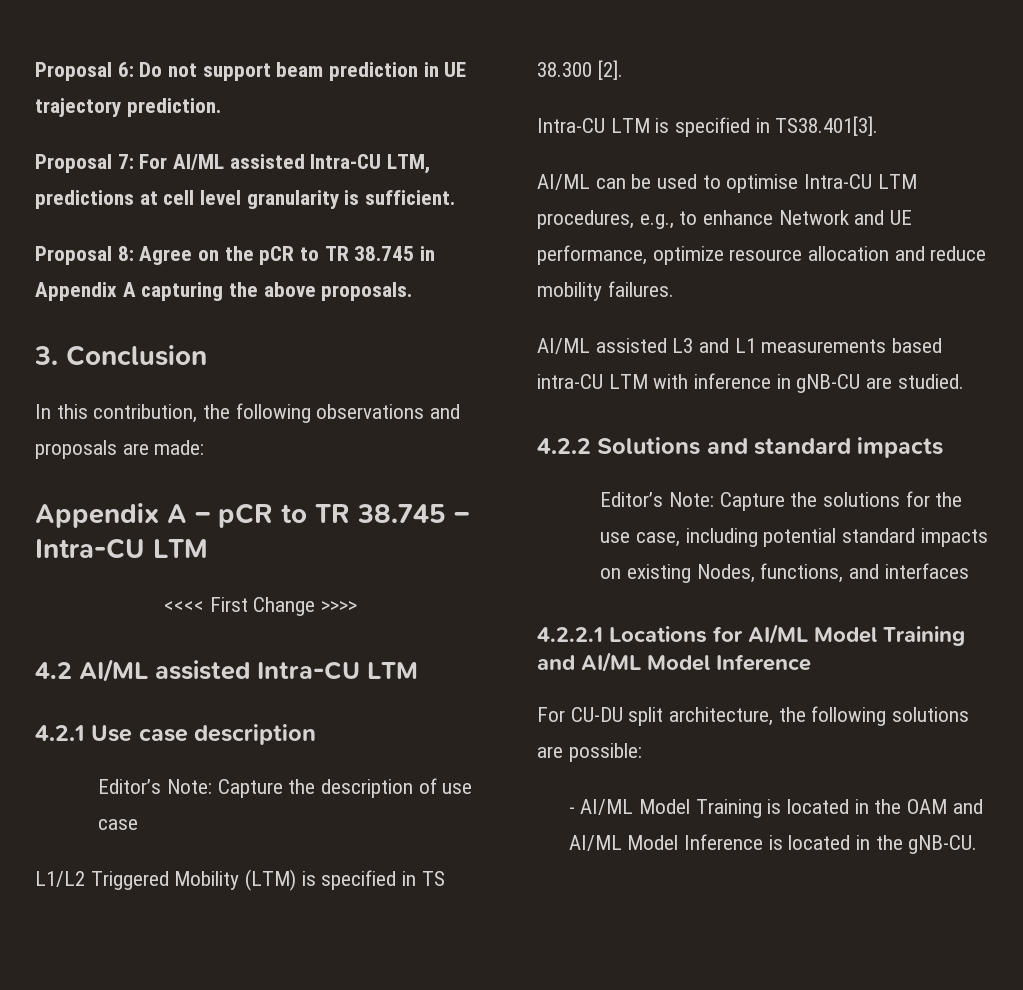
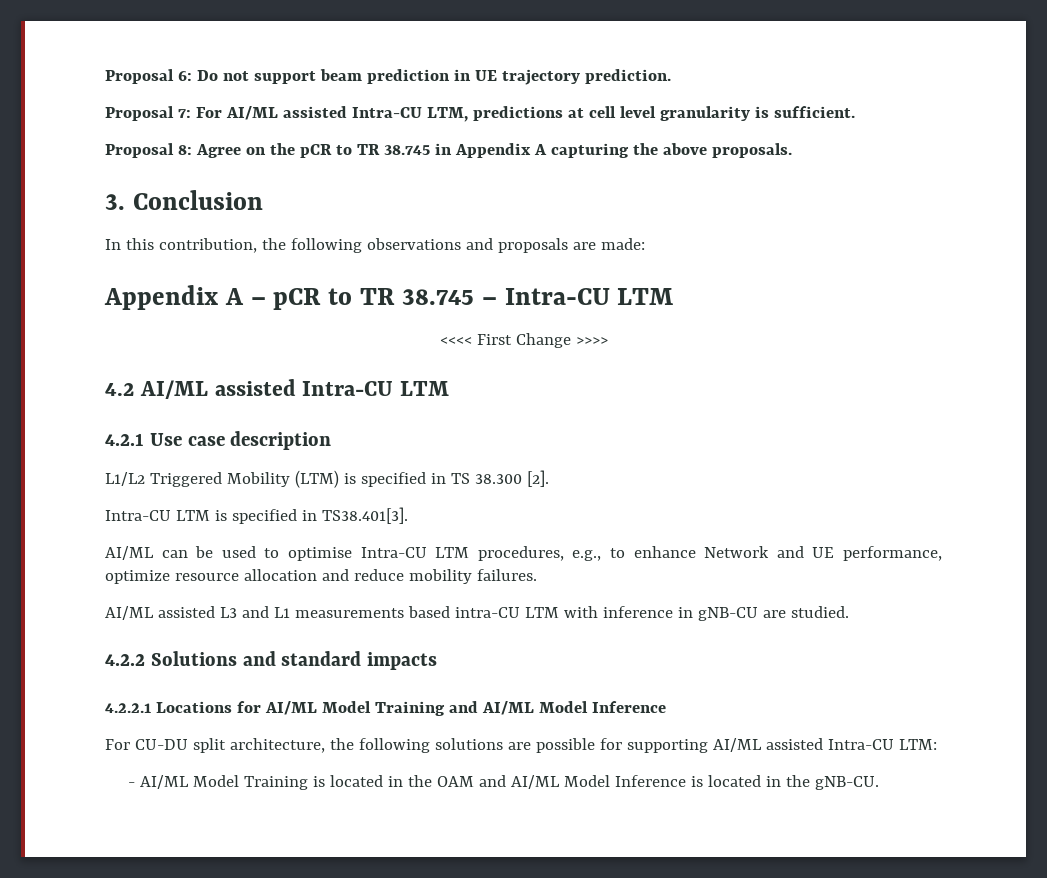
[98,778,473,798] [98,819,139,830] // Editor’s Note: Capture the description of use case -> (332, 440) none
[600,491,963,511] [600,528,988,547] [600,563,969,583] // Editor’s Note: Capture the solutions for the use case, including potential standard impacts on existing Nodes, functions, and interfaces -> (438, 661) none
[568,743,642,762] possible: -> [535,738,937,753] possible for supporting AI/ML assisted Intra-CU LTM:

